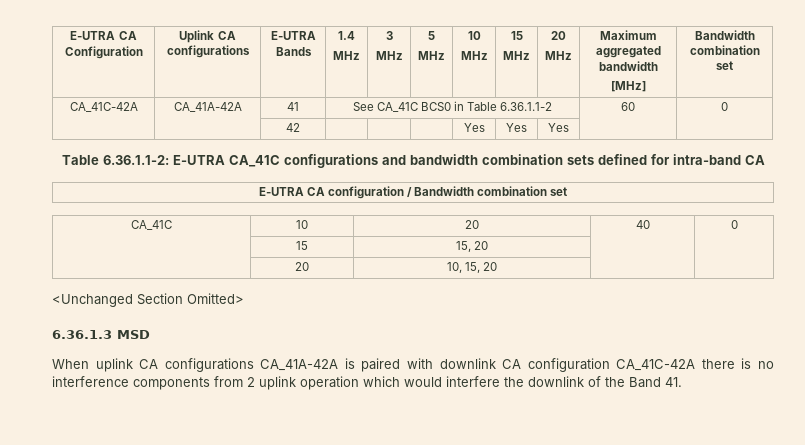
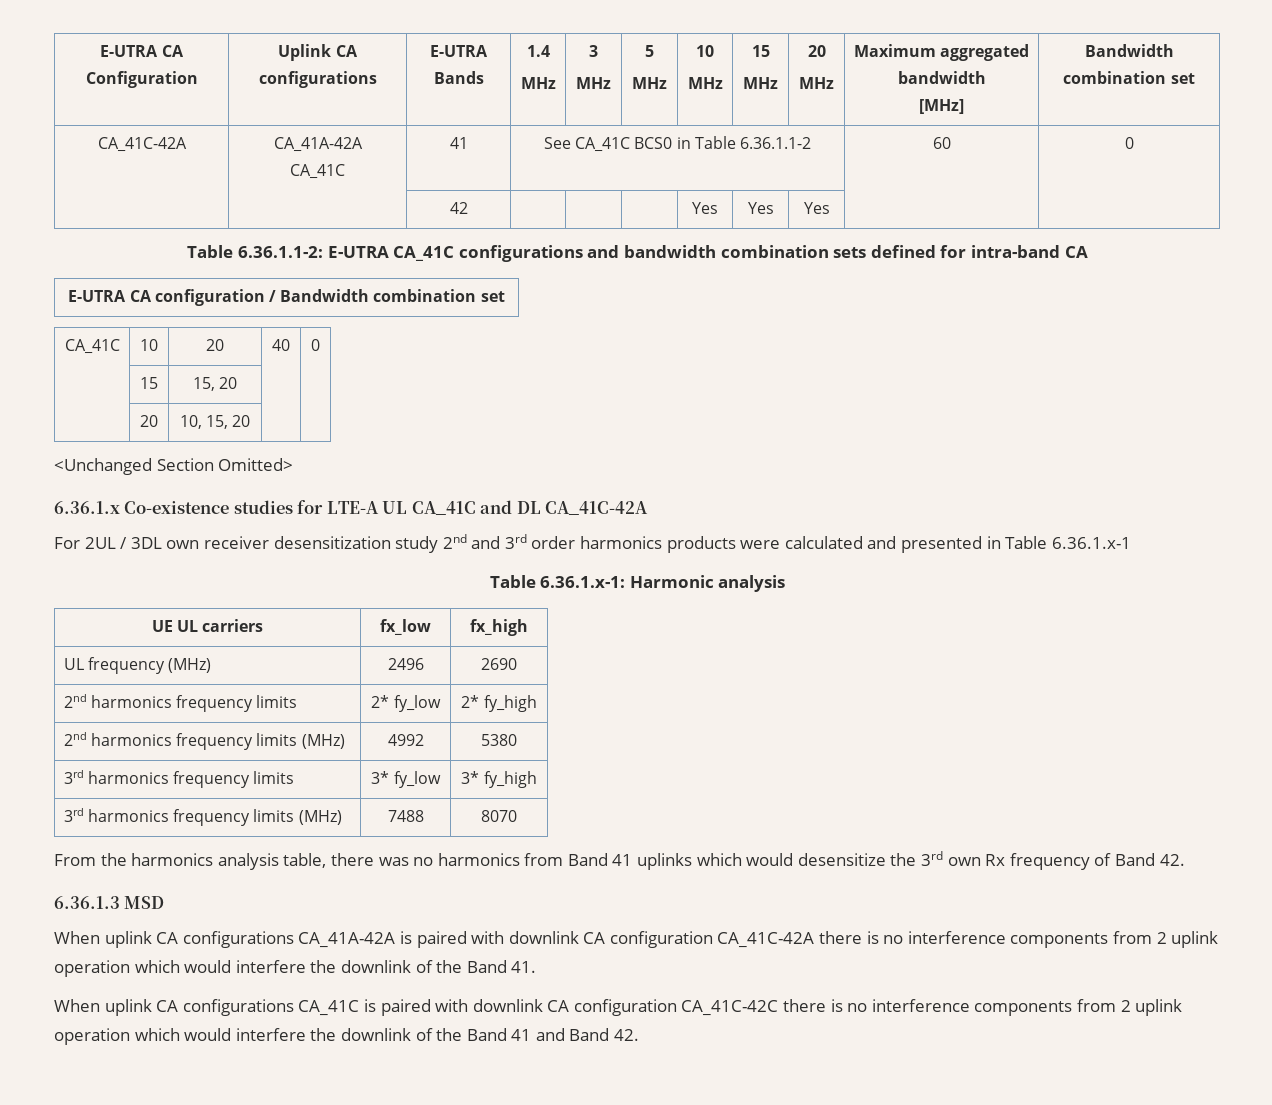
(242, 107) none -> [290,164,345,179] // CA_41C
(244, 298) none -> [54,500,649,515] [54,534,1131,553] [489,575,786,592] [151,619,264,632] [380,619,431,635] [470,619,528,636] [63,657,212,674] [387,658,424,670] [481,658,517,670] [63,694,298,712] [371,695,441,712] [461,695,537,712] [63,732,345,750] [387,734,424,746] [481,734,517,746] [63,770,295,788] [371,771,441,788] [461,771,537,788] [63,808,342,826] [387,810,424,822] [481,810,517,822] [54,851,1185,870] // 6.36.1.x Co-existence studies for LTE-A UL CA_41C and DL CA_41C-42A // For 2UL / 3DL own receiver desensitization study 2nd and 3rd order harmonics products were calculated and presented in Table 6.36.1.x-1 // Table 6.36.1.x-1: Harmonic analysis // UE UL carriers | fx_low | fx_high // UL frequency (MHz) | 2496 | 2690 // 2nd harmonics frequency limits | 2* fy_low | 2* fy_high // 2nd harmonics frequency limits (MHz) | 4992 | 5380 // 3rd harmonics frequency limits | 3* fy_low | 3* fy_high // 3rd harmonics frequency limits (MHz) | 7488 | 8070 // From the harmonics analysis table, there was no harmonics from Band 41 uplinks which would desensitize the 3rd own Rx frequency of Band 42.
(682, 382) none -> [54,999,1183,1016] [54,1028,640,1045] // When uplink CA configurations CA_41C is paired with downlink CA configuration CA_41C-42C there is no interference components from 2 uplink operation which would interfere the downlink of the Band 41 and Band 42.

